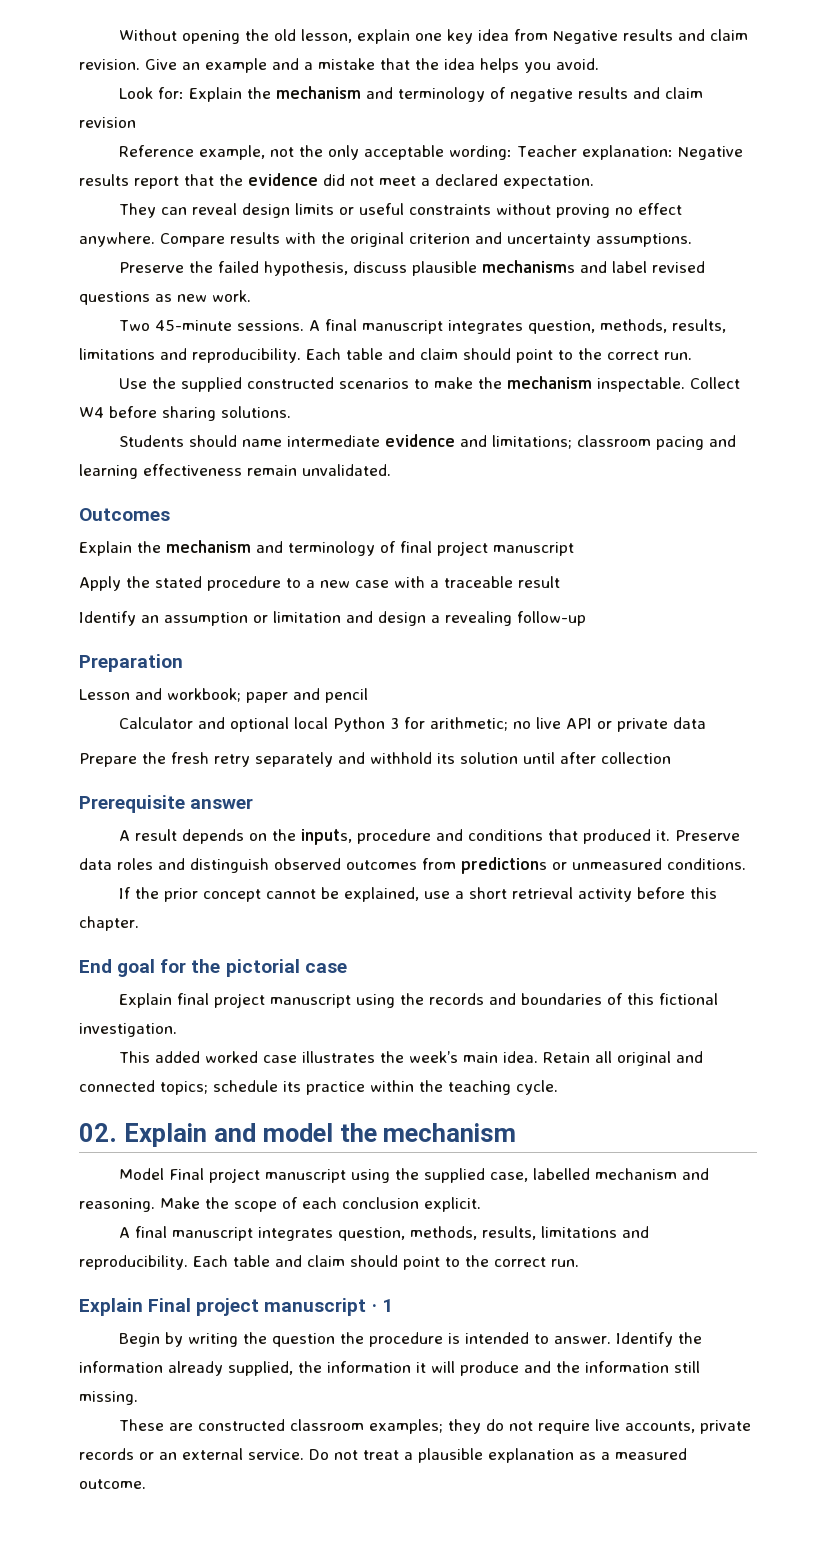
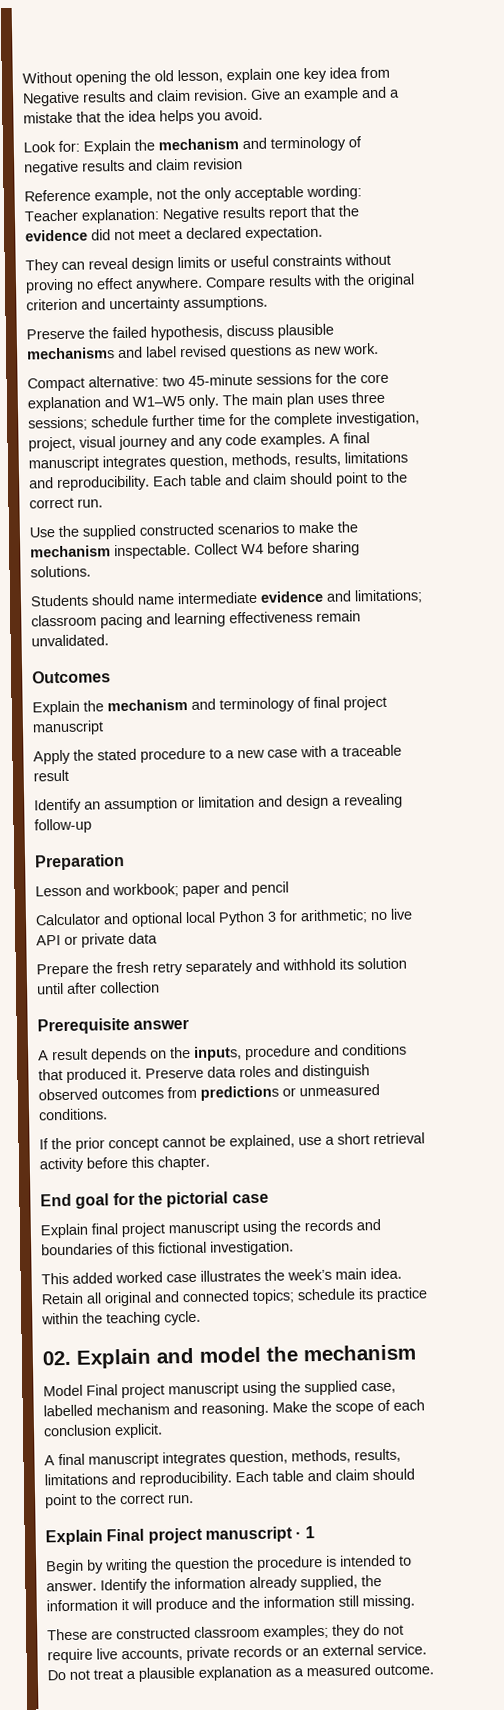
[118,320,304,331] Two 45-minute sessions. -> [27,372,389,392] [27,391,385,412] [28,411,420,431] [28,432,326,452] Compact alternative: two 45-minute sessions for the core explanation and W1–W5 only. The main plan uses three sessions; schedule further time for the complete investigation, project, visual journey and any code examples.

